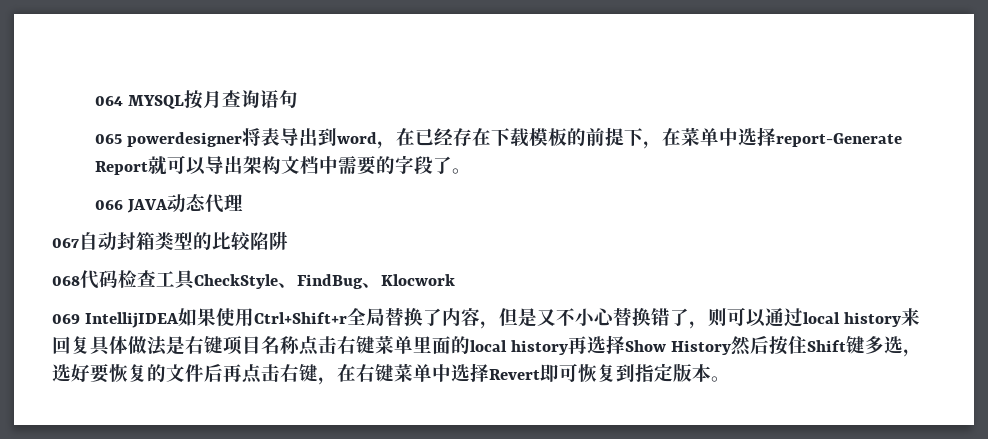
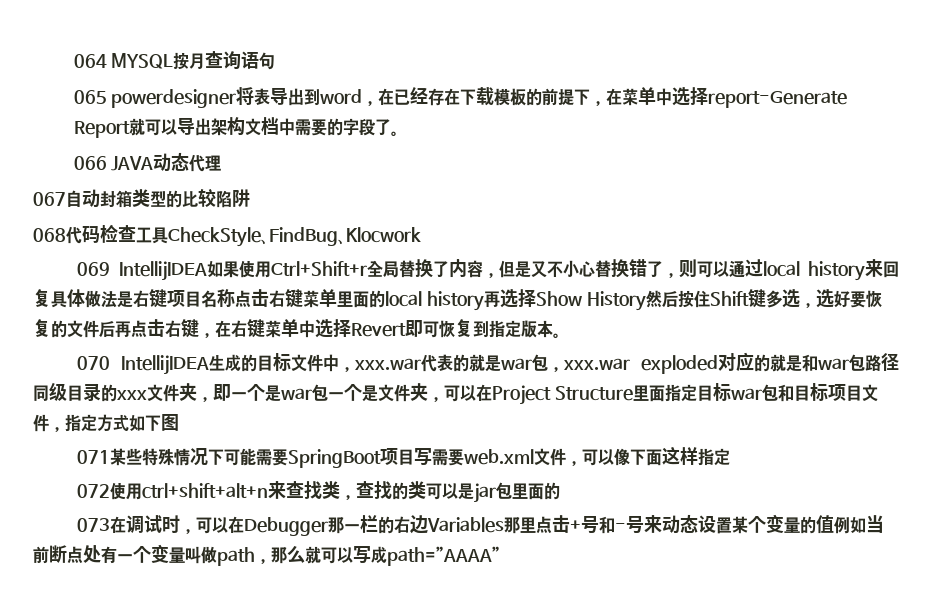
(730, 379) none -> [77,352,899,375] [33,382,878,405] [33,414,179,433] [77,446,731,468] [77,481,561,503] [77,514,885,536] [33,544,500,566] // 070 IntellijIDEA生成的目标文件中，xxx.war代表的就是war包，xxx.war exploded对应的就是和war包路径同级目录的xxx文件夹，即一个是war包一个是文件夹，可以在Project Structure里面指定目标war包和目标项目文件，指定方式如下图 // 071某些特殊情况下可能需要SpringBoot项目写需要web.xml文件，可以像下面这样指定 // 072使用ctrl+shift+alt+n来查找类，查找的类可以是jar包里面的 // 073在调试时，可以在Debugger那一栏的右边Variables那里点击+号和-号来动态设置某个变量的值例如当前断点处有一个变量叫做path，那么就可以写成path=”AAAA”

